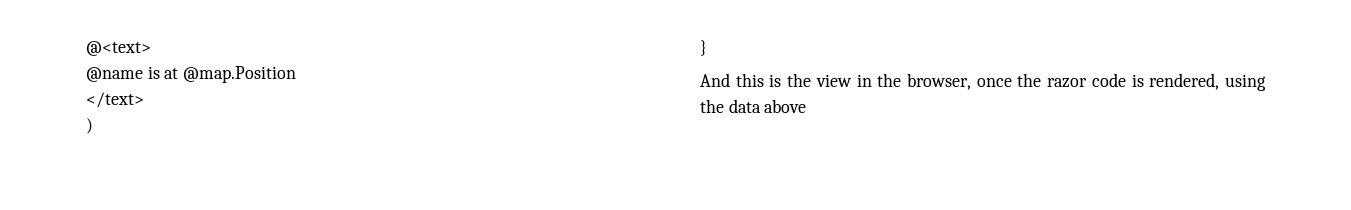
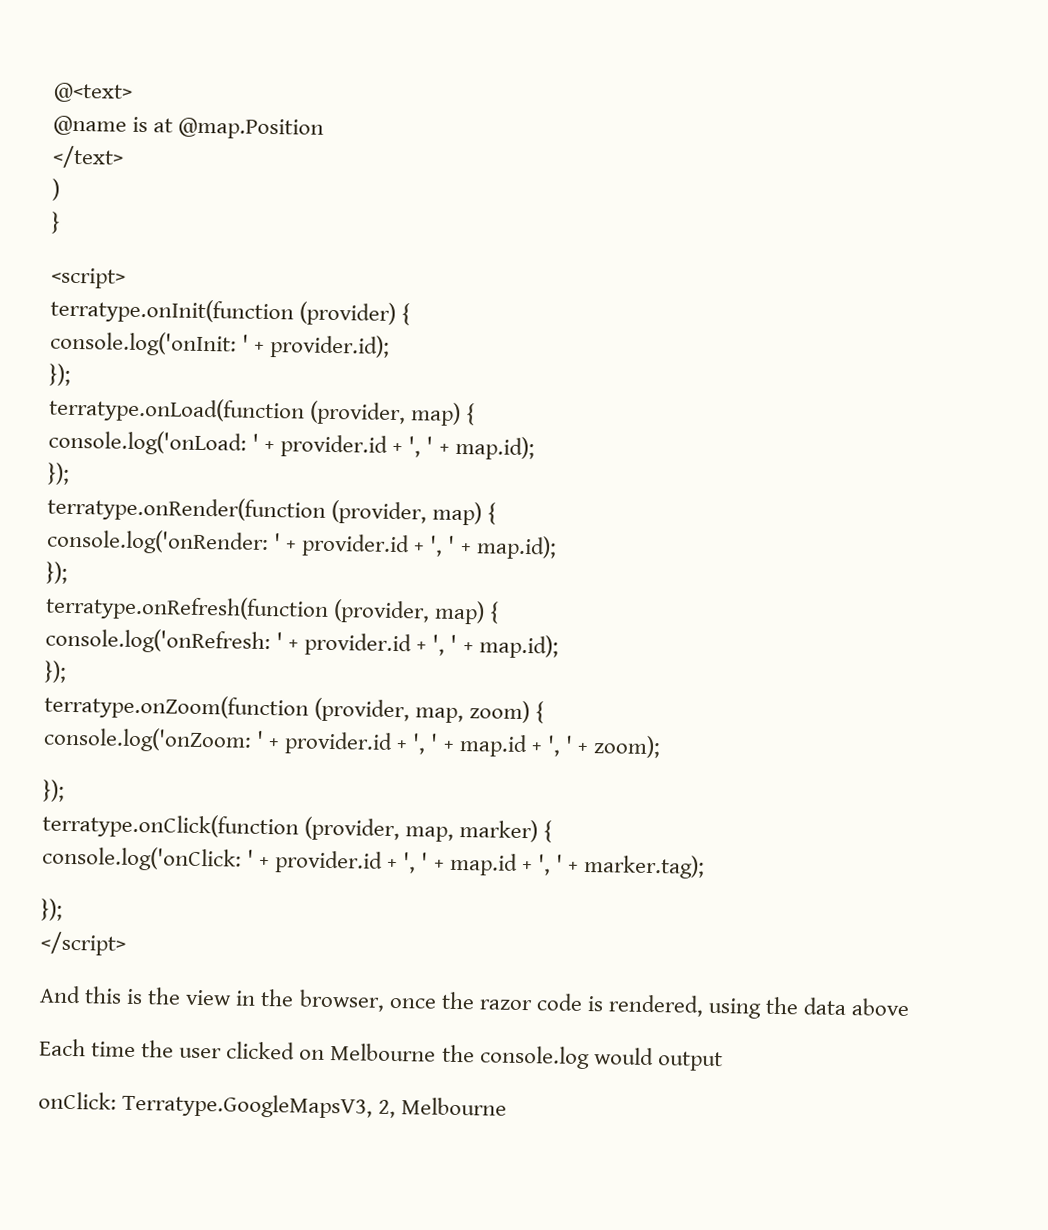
(707, 48) none -> [51,267,126,289] [50,297,411,326] [50,330,391,359] [49,363,71,386] [48,396,476,426] [48,429,535,461] [47,462,70,485] [47,495,497,526] [46,528,557,560] [46,561,68,584] [45,594,500,625] [45,627,559,659] [44,660,67,683] [44,693,545,724] [43,726,661,759] [43,779,65,802] [42,812,553,843] [42,845,705,879] [41,898,63,921] [40,931,127,956] // <script> // terratype.onInit(function (provider) { // console.log('onInit: ' + provider.id); // }); // terratype.onLoad(function (provider, map) { // console.log('onLoad: ' + provider.id + ', ' + map.id); // }); // terratype.onRender(function (provider, map) { // console.log('onRender: ' + provider.id + ', ' + map.id); // }); // terratype.onRefresh(function (provider, map) { // console.log('onRefresh: ' + provider.id + ', ' + map.id); // }); // terratype.onZoom(function (provider, map, zoom) { // console.log('onZoom: ' + provider.id + ', ' + map.id + ', ' + zoom); // }); // terratype.onClick(function (provider, map, marker) { // console.log('onClick: ' + provider.id + ', ' + map.id + ', ' + marker.tag); // }); // </script>
(807, 106) none -> [39,1038,723,1072] [38,1091,508,1119] // Each time the user clicked on Melbourne the console.log would output // onClick: Terratype.GoogleMapsV3, 2, Melbourne

